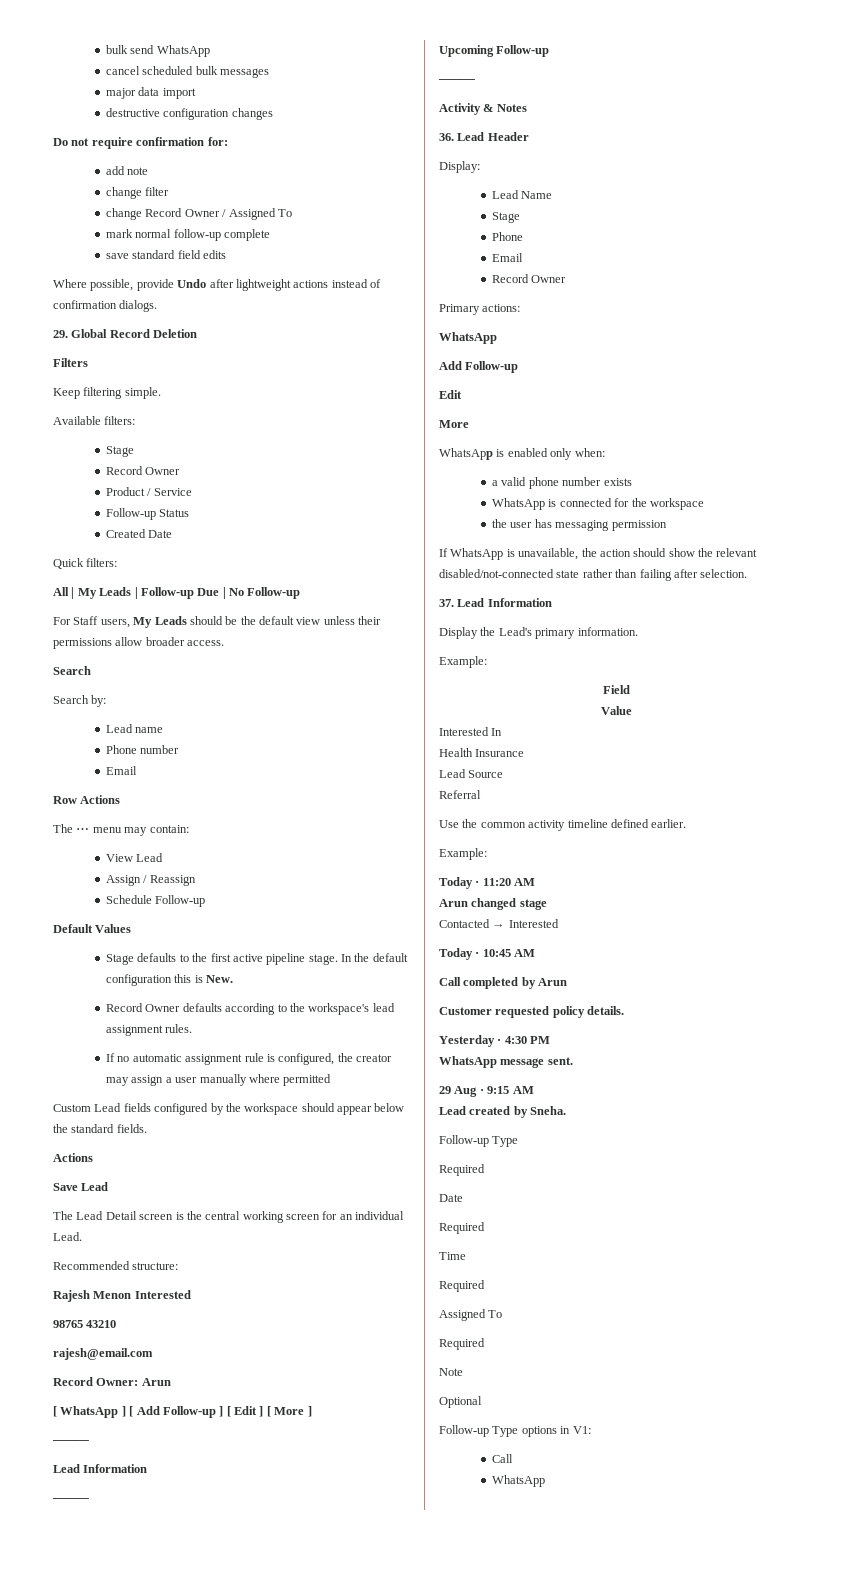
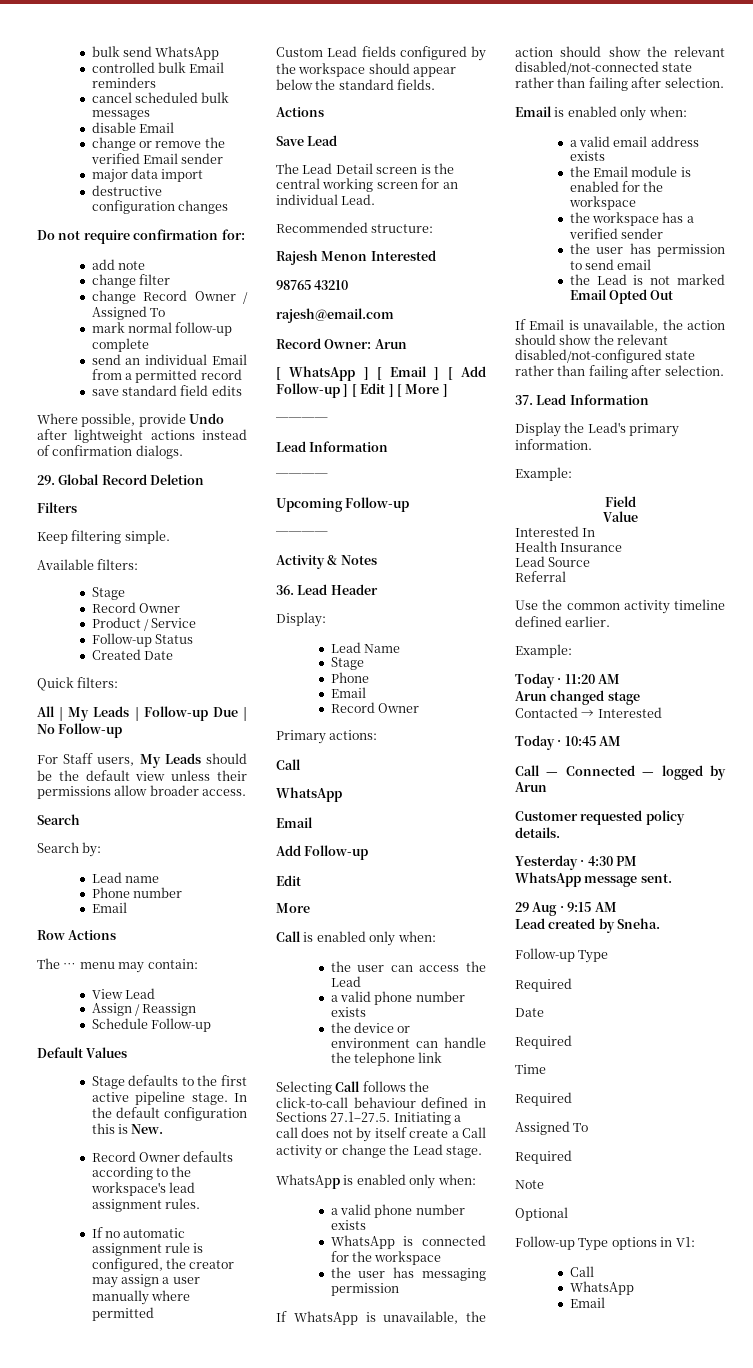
(210, 51) none -> [91,62,225,73] [91,77,156,88] // controlled bulk Email reminders
(270, 73) none -> [91,122,175,133] [91,137,225,151] [90,153,224,164] // disable Email // change or remove the verified Email sender
(271, 235) none -> [91,354,248,365] [91,369,242,383] // send an individual Email from a permitted record
(134, 1411) none -> [390,366,453,380] Email ] [
[439,332,497,344] // WhatsApp -> [276,759,301,770] [276,787,342,802] [276,817,313,828] // Call // WhatsApp // Email
(469, 424) none -> [276,931,436,946] [330,961,486,972] [330,976,361,987] [330,991,465,1005] [330,1007,366,1017] [330,1022,411,1033] [330,1037,486,1048] [330,1052,443,1066] [276,1081,430,1095] [276,1097,486,1108] [276,1112,462,1125] [276,1127,486,1142] [276,1144,482,1159] // Call is enabled only when: // the user can access the Lead // a valid phone number exists // the device or environment can handle the telephone link // Selecting Call follows the click-to-call behaviour defined in Sections 27.1–27.5. Initiating a call does not by itself create a Call activity or change the Lead stage.
(748, 573) none -> [515,106,687,121] [569,136,699,147] [569,151,605,161] [569,166,691,177] [569,181,664,192] [568,196,636,210] [569,212,694,226] [568,228,664,239] [569,243,725,257] [569,259,652,270] [569,274,725,285] [569,289,674,304] [515,319,725,332] [515,334,669,345] [515,349,696,363] [515,365,724,379] // Email is enabled only when: // a valid email address exists // the Email module is enabled for the workspace // the workspace has a verified sender // the user has permission to send email // the Lead is not marked Email Opted Out // If Email is unavailable, the action should show the relevant disabled/not-configured state rather than failing after selection.
[463,977,519,989] completed -> [546,765,703,780] — Connected — logged
(546, 1481) none -> [569,1297,605,1308] // Email

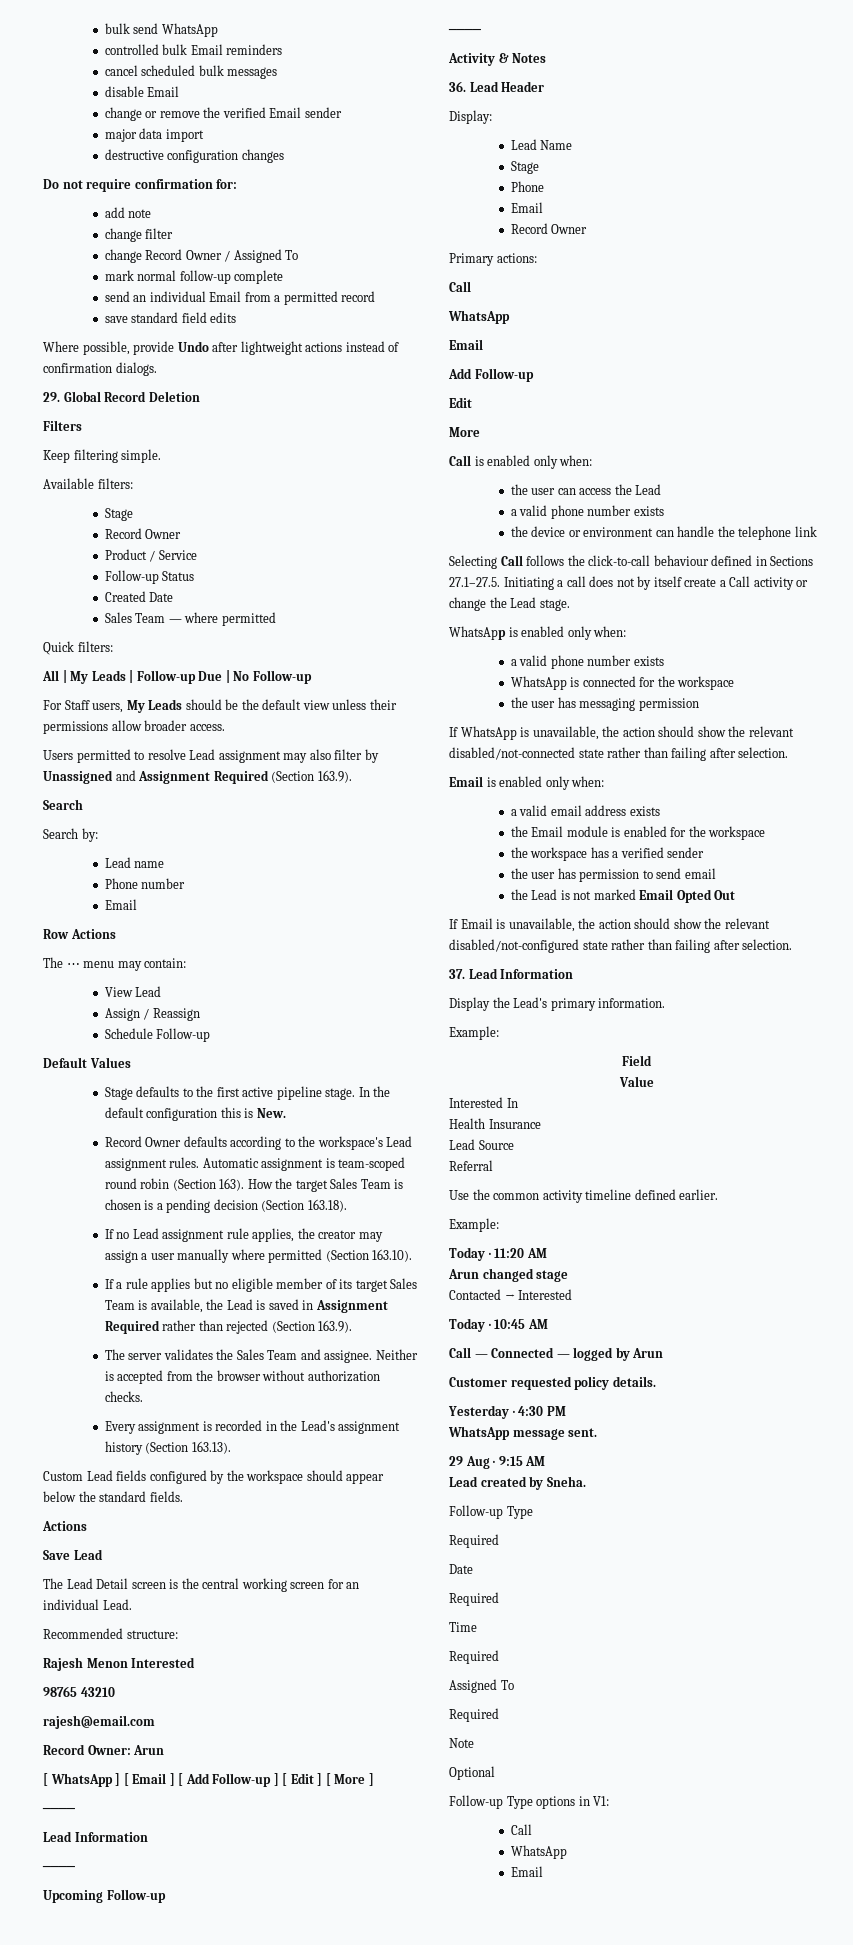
(174, 655) none -> [104,612,276,626] // Sales Team — where permitted
(247, 792) none -> [43,749,379,763] [43,770,352,784] // Users permitted to resolve Lead assignment may also filter by Unassigned and Assignment Required (Section 163.9).
[169,1182,196,1193] lead -> [386,1136,413,1147] Lead
(201, 1203) none -> [202,1157,406,1171] [104,1178,404,1192] [104,1199,347,1213] Automatic assignment is team-scoped round robin (Section 163). How the target Sales Team is chosen is a pending decision (Section 163.18).
[123,1228,186,1238] automatic -> [132,1228,159,1239] Lead
[193,1243,204,1253] [91,1258,163,1272] is configured, -> [252,1228,295,1242] applies,
(154, 1314) none -> [325,1249,413,1262] [104,1278,418,1292] [104,1299,388,1313] [104,1320,353,1334] [104,1349,418,1363] [104,1370,380,1384] [104,1391,143,1402] [104,1420,401,1434] [104,1441,231,1455] (Section 163.10). // If a rule applies but no eligible member of its target Sales Team is available, the Lead is saved in Assignment Required rather than rejected (Section 163.9). // The server validates the Sales Team and assignee. Neither is accepted from the browser without authorization checks. // Every assignment is recorded in the Lead's assignment history (Section 163.13).

